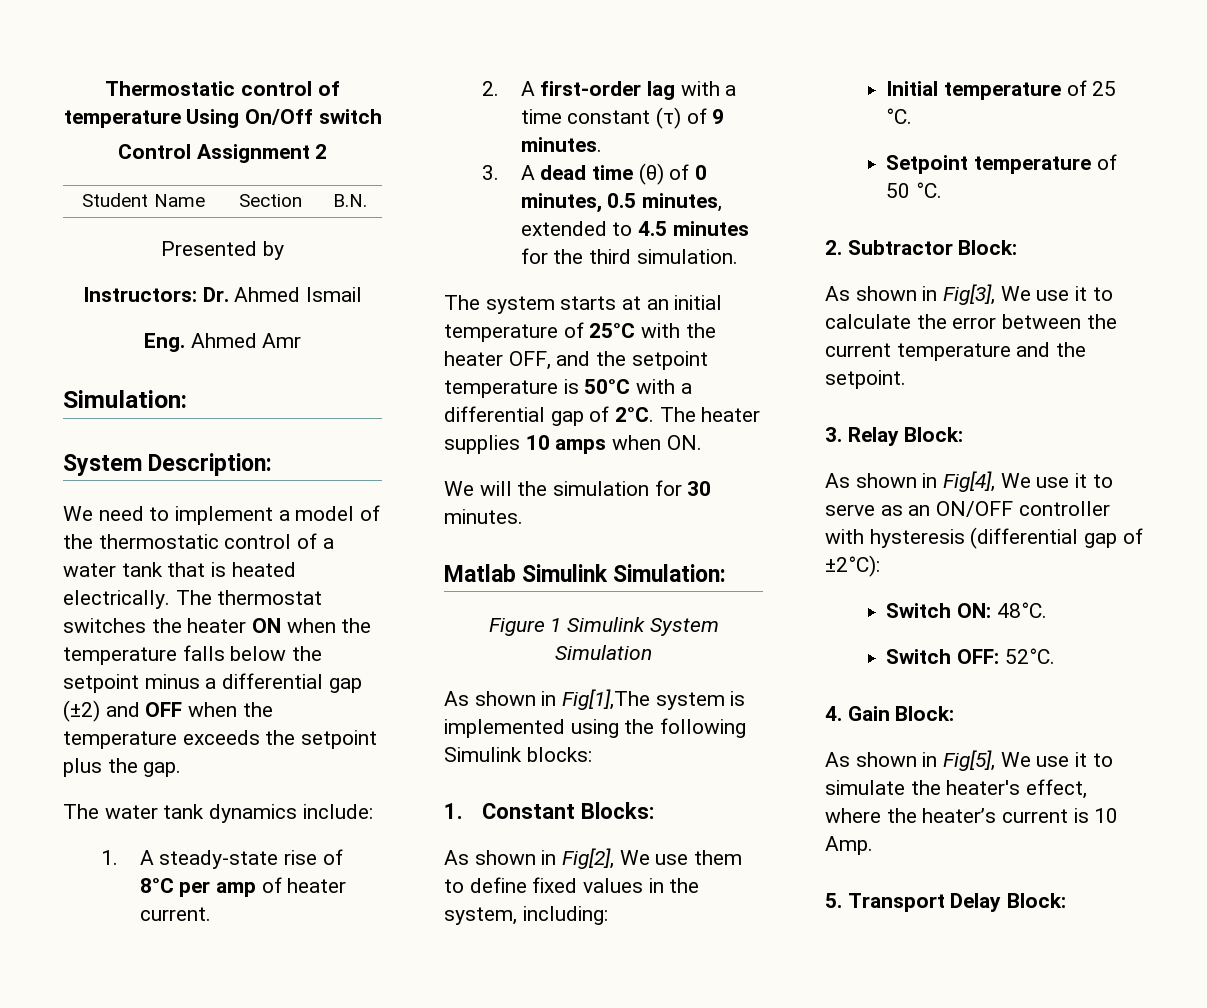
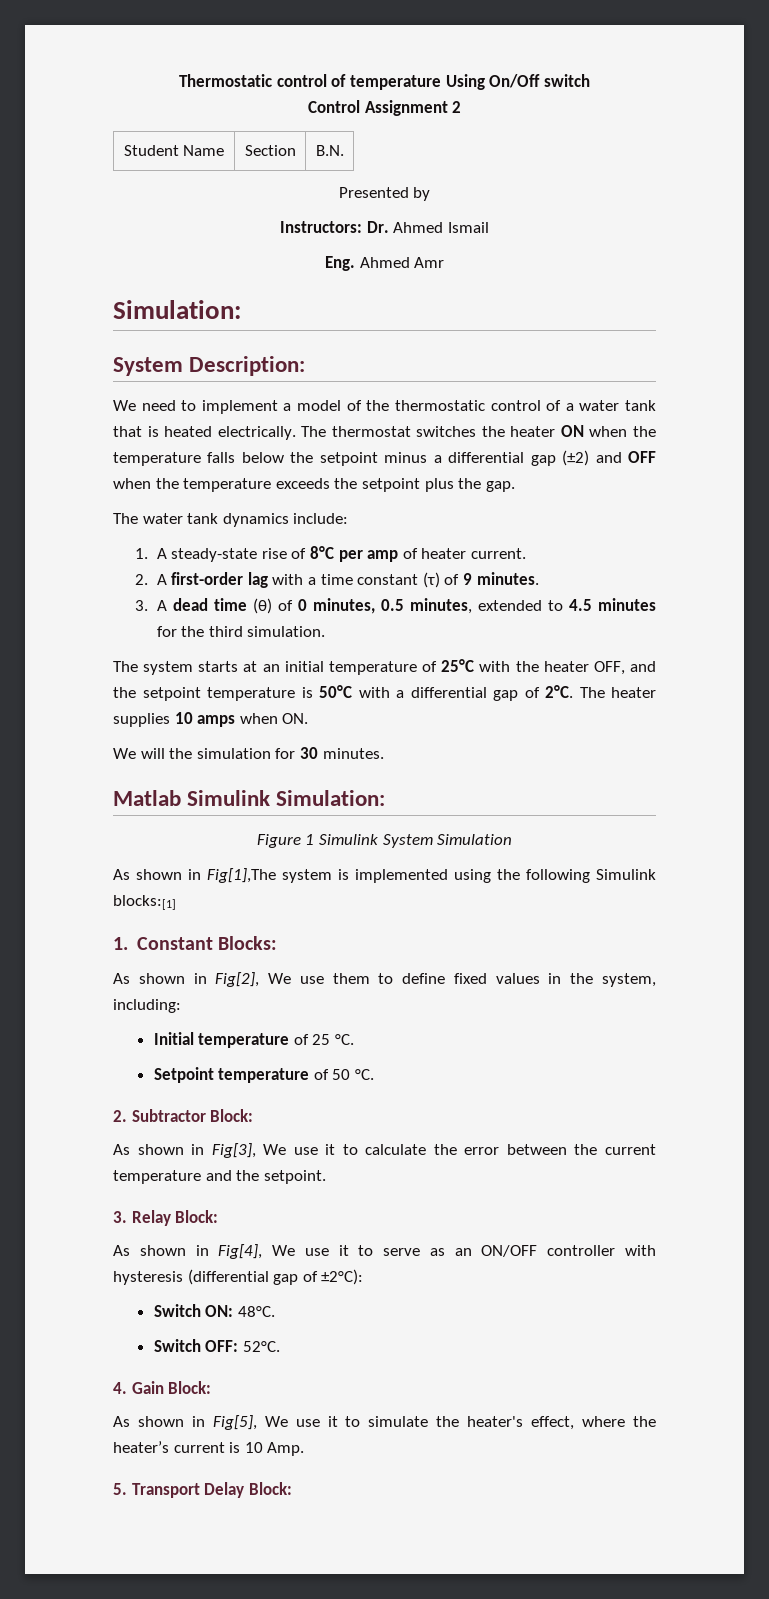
[526,747,592,762] blocks: -> [113,895,176,910] blocks:[1]

